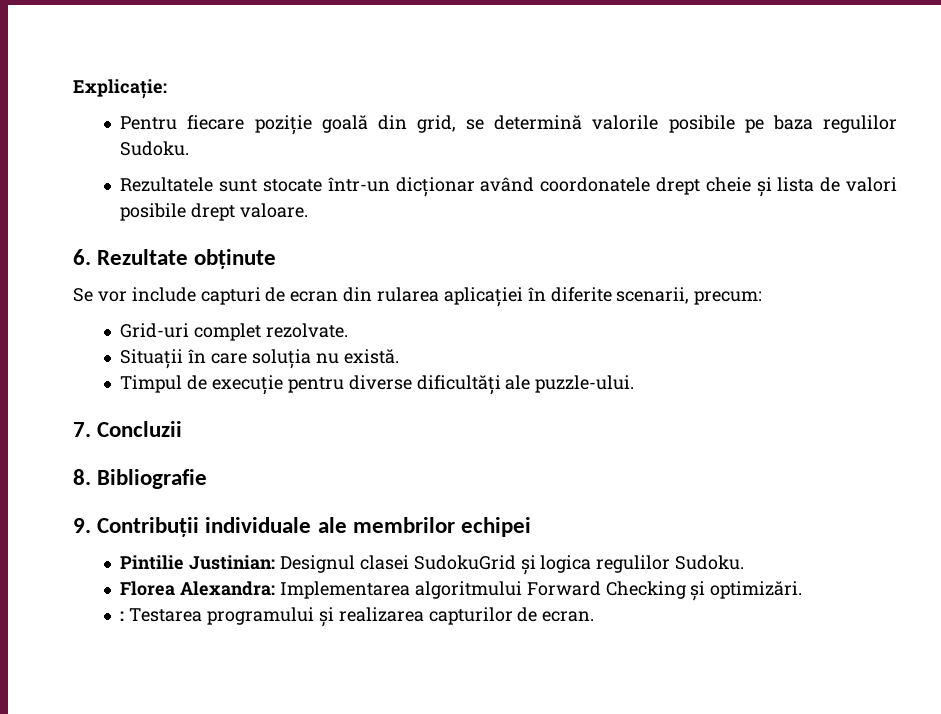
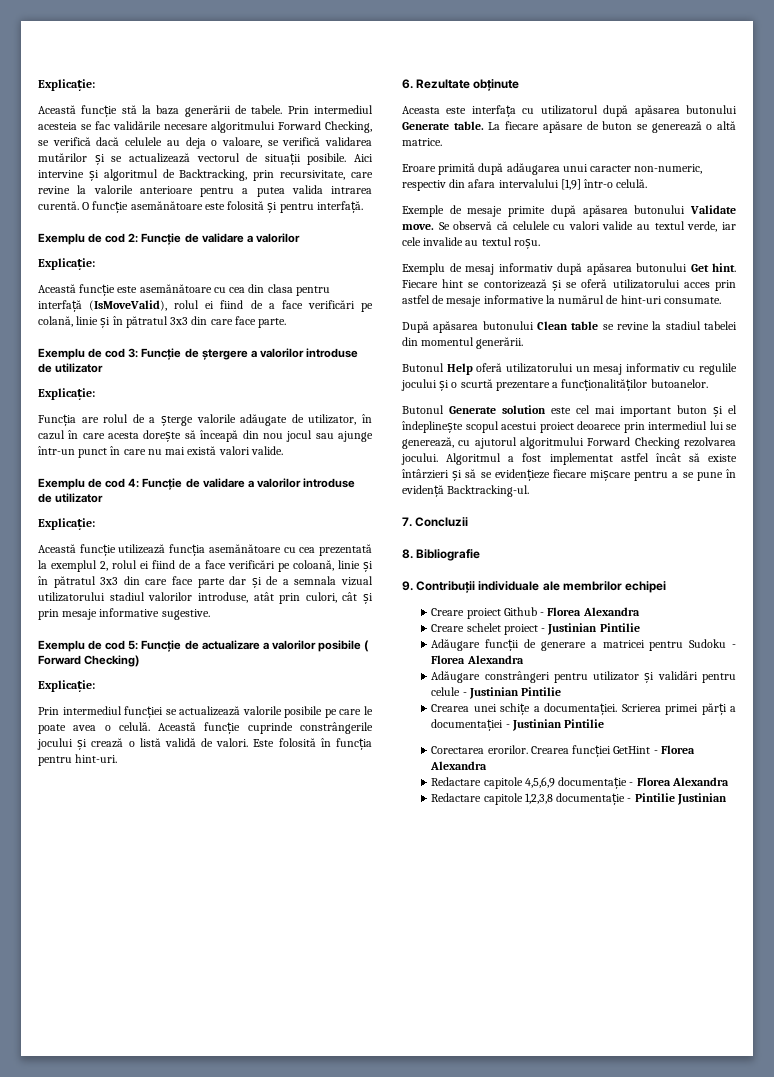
[73,79,167,99] [120,115,898,135] [120,141,190,156] [120,177,898,197] [120,203,308,221] [73,249,277,269] [73,287,763,307] [120,323,348,341] [120,349,399,369] [120,375,635,395] Explicație: // Pentru fiecare poziție goală din grid, se determină valorile posibile pe baza regulilor Sudoku. // Rezultatele sunt stocate într-un dicționar având coordonatele drept cheie și lista de valori posibile drept valoare. // 6. Rezultate obținute // Se vor include capturi de ecran din rularea aplicației în diferite scenarii, precum: // Grid-uri complet rezolvate. // Situații în care soluția nu există. // Timpul de execuție pentru diverse dificultăți ale puzzle-ului. -> [38,79,95,91] [38,105,373,117] [38,121,372,133] [38,137,372,149] [38,153,373,165] [38,169,373,181] [38,185,372,197] [38,201,363,213] [38,233,300,245] [38,258,95,270] [38,284,330,296] [38,300,373,312] [38,316,287,328] [38,348,358,360] [38,363,104,373] [38,388,95,400] [38,414,372,426] [38,430,374,442] [38,446,283,458] [38,478,355,490] [38,493,104,503] [38,518,95,530] [38,544,372,556] [38,560,373,572] [38,576,373,588] [38,592,373,604] [38,608,210,620] [38,640,370,652] [38,655,140,667] [38,680,95,692] [38,706,373,718] [38,722,373,734] [37,738,373,750] [38,754,118,766] [402,79,520,91] [402,105,737,117] [402,121,736,133] [402,138,442,146] [402,163,703,175] [402,179,648,191] [402,205,736,217] [402,221,736,232] [402,237,540,249] [402,263,736,275] [402,279,736,291] [402,295,721,307] [402,321,737,333] [402,337,524,349] [402,363,737,375] [401,379,708,391] [402,405,737,417] [402,421,737,433] [402,437,736,449] [401,453,737,465] [402,469,736,481] [402,485,530,497] Explicație: // Această funcție stă la baza generării de tabele. Prin intermediul acesteia se fac validările necesare algoritmului Forward Checking, se verifică dacă celulele au deja o valoare, se verifică validarea mutărilor și se actualizează vectorul de situații posibile. Aici intervine și algoritmul de Backtracking, prin recursivitate, care revine la valorile anterioare pentru a putea valida intrarea curentă. O funcție asemănătoare este folosită și pentru interfață. // Exemplu de cod 2: Funcție de validare a valorilor // Explicație: // Această funcție este asemănătoare cu cea din clasa pentru interfață (IsMoveValid), rolul ei fiind de a face verificări pe colană, linie și în pătratul 3x3 din care face parte. // Exemplu de cod 3: Funcție de ștergere a valorilor introduse de utilizator // Explicație: // Funcția are rolul de a șterge valorile adăugate de utilizator, în cazul în care acesta dorește să înceapă din nou jocul sau ajunge într-un punct în care nu mai există valori valide. // Exemplu de cod 4: Funcție de validare a valorilor introduse de utilizator // Explicație: // Această funcție utilizează funcția asemănătoare cu cea prezentată la exemplul 2, rolul ei fiind de a face verificări pe coloană, linie și în pătratul 3x3 din care face parte dar și de a semnala vizual utilizatorului stadiul valorilor introduse, atât prin culori, cât și prin mesaje informative sugestive. // Exemplu de cod 5: Funcție de actualizare a valorilor posibile ( Forward Checking) // Explicație: // Prin intermediul funcției se actualizează valorile posibile pe care le poate avea o celulă. Această funcție cuprinde constrângerile jocului și crează o listă validă de valori. Este folosită în funcția pentru hint-uri. // 6. Rezultate obținute // Aceasta este interfața cu utilizatorul după apăsarea butonului Generate table. La fiecare apăsare de buton se generează o altă matrice. // Eroare primită după adăugarea unui caracter non-numeric, respectiv din afara intervalului [1,9] într-o celulă. // Exemple de mesaje primite după apăsarea butonului Validate move. Se observă că celulele cu valori valide au textul verde, iar cele invalide au textul roșu. // Exemplu de mesaj informativ după apăsarea butonului Get hint. Fiecare hint se contorizează și se oferă utilizatorului acces prin astfel de mesaje informative la numărul de hint-uri consumate. // După apăsarea butonului Clean table se revine la stadiul tabelei din momentul generării. // Butonul Help oferă utilizatorului un mesaj informativ cu regulile jocului și o scurtă prezentare a funcționalităților butoanelor. // Butonul Generate solution este cel mai important buton și el îndeplinește scopul acestui proiect deoarece prin intermediul lui se generează, cu ajutorul algoritmului Forward Checking rezolvarea jocului. Algoritmul a fost implementat astfel încât să existe întârzieri și să se evidențieze fiecare mișcare pentru a se pune în evidență Backtracking-ul.
[120,555,745,575] [120,581,803,601] [120,607,595,627] Pintilie Justinian: Designul clasei SudokuGrid și logica regulilor Sudoku. // Florea Alexandra: Implementarea algoritmului Forward Checking și optimizări. // : Testarea programului și realizarea capturilor de ecran. -> [431,607,640,619] [431,623,640,635] [431,639,736,651] [431,655,524,664] [431,671,736,683] [431,687,562,699] [431,703,736,715] [431,719,605,731] [431,745,695,757] [430,761,488,770] [431,777,729,789] [431,793,727,805] Creare proiect Github - Florea Alexandra // Creare schelet proiect - Justinian Pintilie // Adăugare funcții de generare a matricei pentru Sudoku - Florea Alexandra // Adăugare constrângeri pentru utilizator și validări pentru celule - Justinian Pintilie // Crearea unei schițe a documentației. Scrierea primei părți a documentației - Justinian Pintilie // Corectarea erorilor. Crearea funcției GetHint - Florea Alexandra // Redactare capitole 4,5,6,9 documentație - Florea Alexandra // Redactare capitole 1,2,3,8 documentație - Pintilie Justinian

